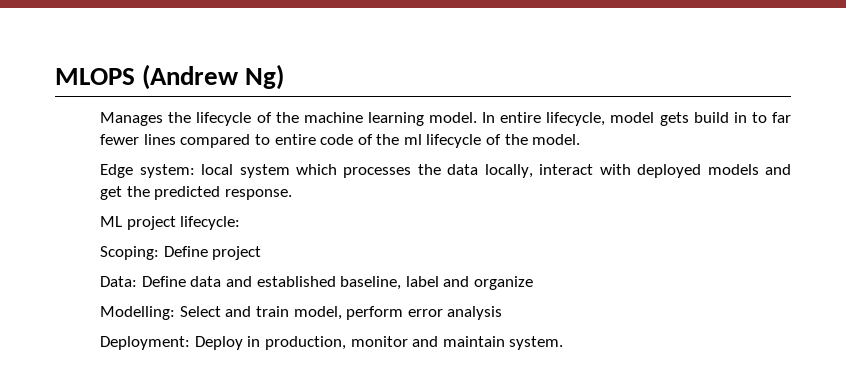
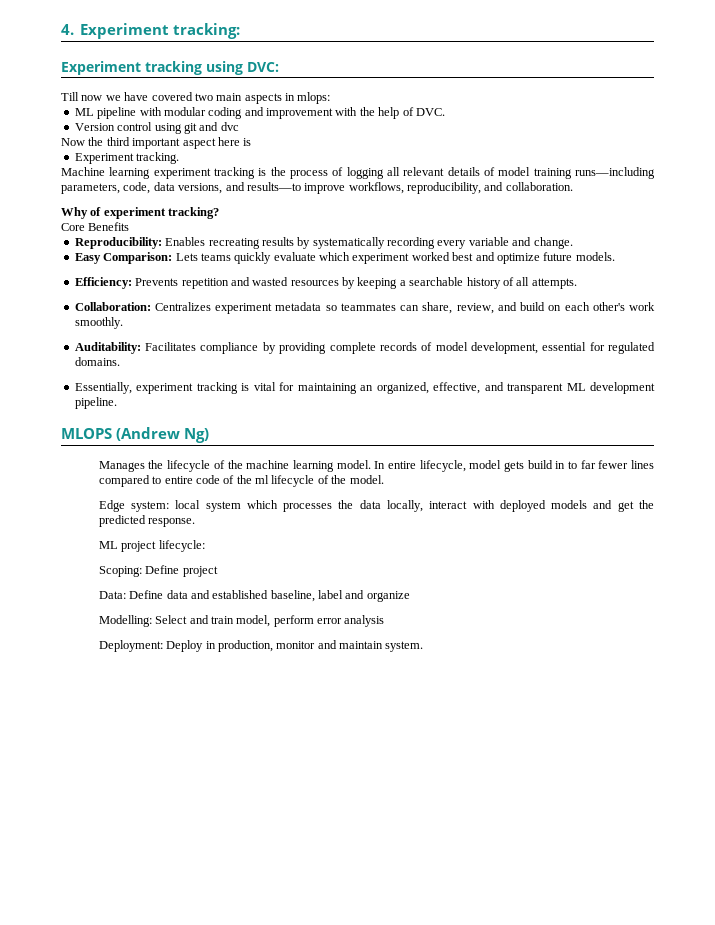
(55, 76) none -> [61,23,241,39] [61,61,279,75] [61,92,331,104] [74,107,445,119] [74,122,239,134] [61,137,252,149] [74,152,180,164] [61,167,655,179] [61,182,573,194] [61,207,220,219] [61,222,130,231] [74,237,573,249] [74,252,615,264] [74,277,577,289] [74,302,655,314] [74,317,123,329] [74,342,655,354] [74,357,120,366] [74,382,655,394] [74,397,117,409] 4. Experiment tracking: // Experiment tracking using DVC: // Till now we have covered two main aspects in mlops: // ML pipeline with modular coding and improvement with the help of DVC. // Version control using git and dvc // Now the third important aspect here is // Experiment tracking. // Machine learning experiment tracking is the process of logging all relevant details of model training runs—including parameters, code, data versions, and results—to improve workflows, reproducibility, and collaboration. // Why of experiment tracking? // Core Benefits // Reproducibility: Enables recreating results by systematically recording every variable and change. // Easy Comparison: Lets teams quickly evaluate which experiment worked best and optimize future models. // Efficiency: Prevents repetition and wasted resources by keeping a searchable history of all attempts. // Collaboration: Centralizes experiment metadata so teammates can share, review, and build on each other's work smoothly. // Auditability: Facilitates compliance by providing complete records of model development, essential for regulated domains. // Essentially, experiment tracking is vital for maintaining an organized, effective, and transparent ML development pipeline. //

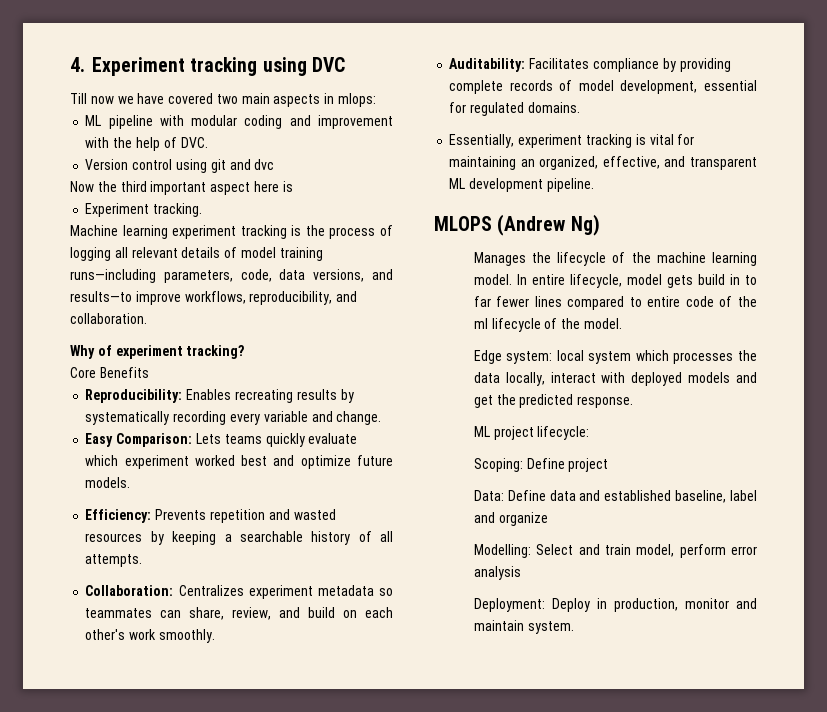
[173,23,241,39] [61,61,141,75] tracking: // Experiment -> (185, 66) none
[247,62,279,72] DVC: -> [311,57,345,72] DVC

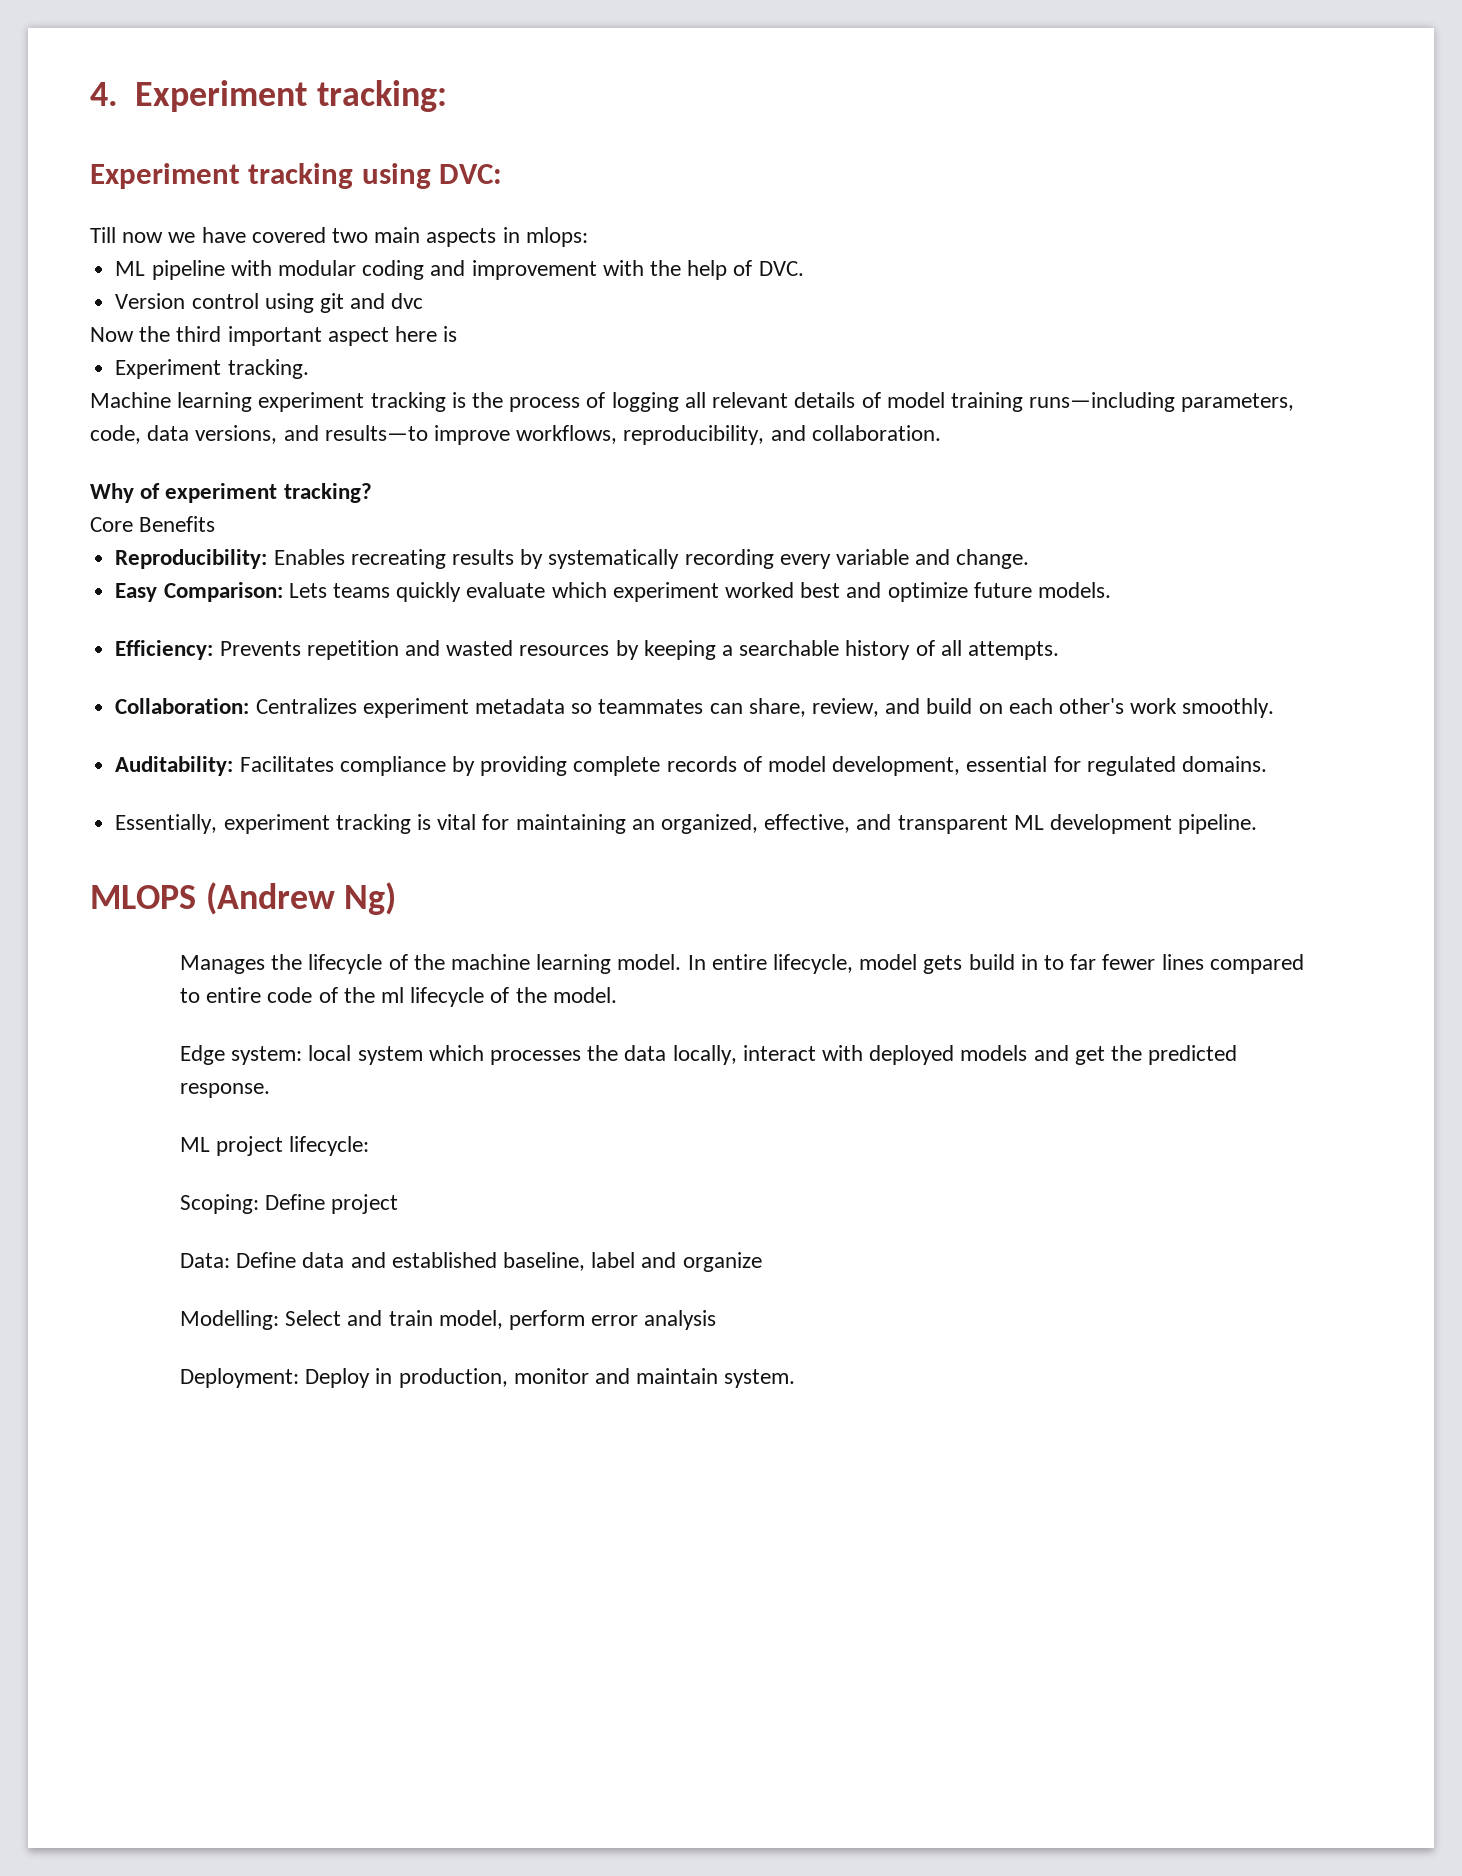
(185, 66) none -> [316,80,447,112] [90,163,240,189] tracking: // Experiment
[311,57,345,72] DVC -> [439,164,503,184] DVC:

